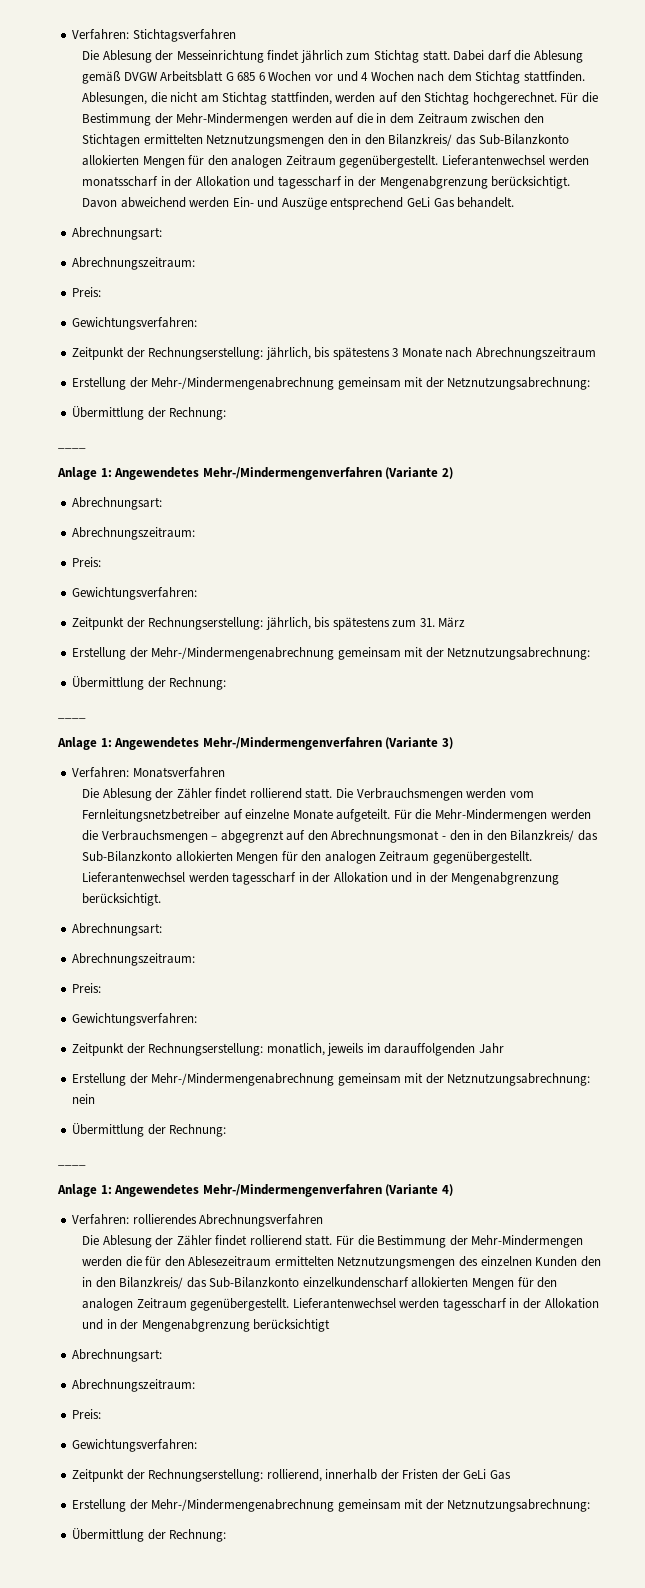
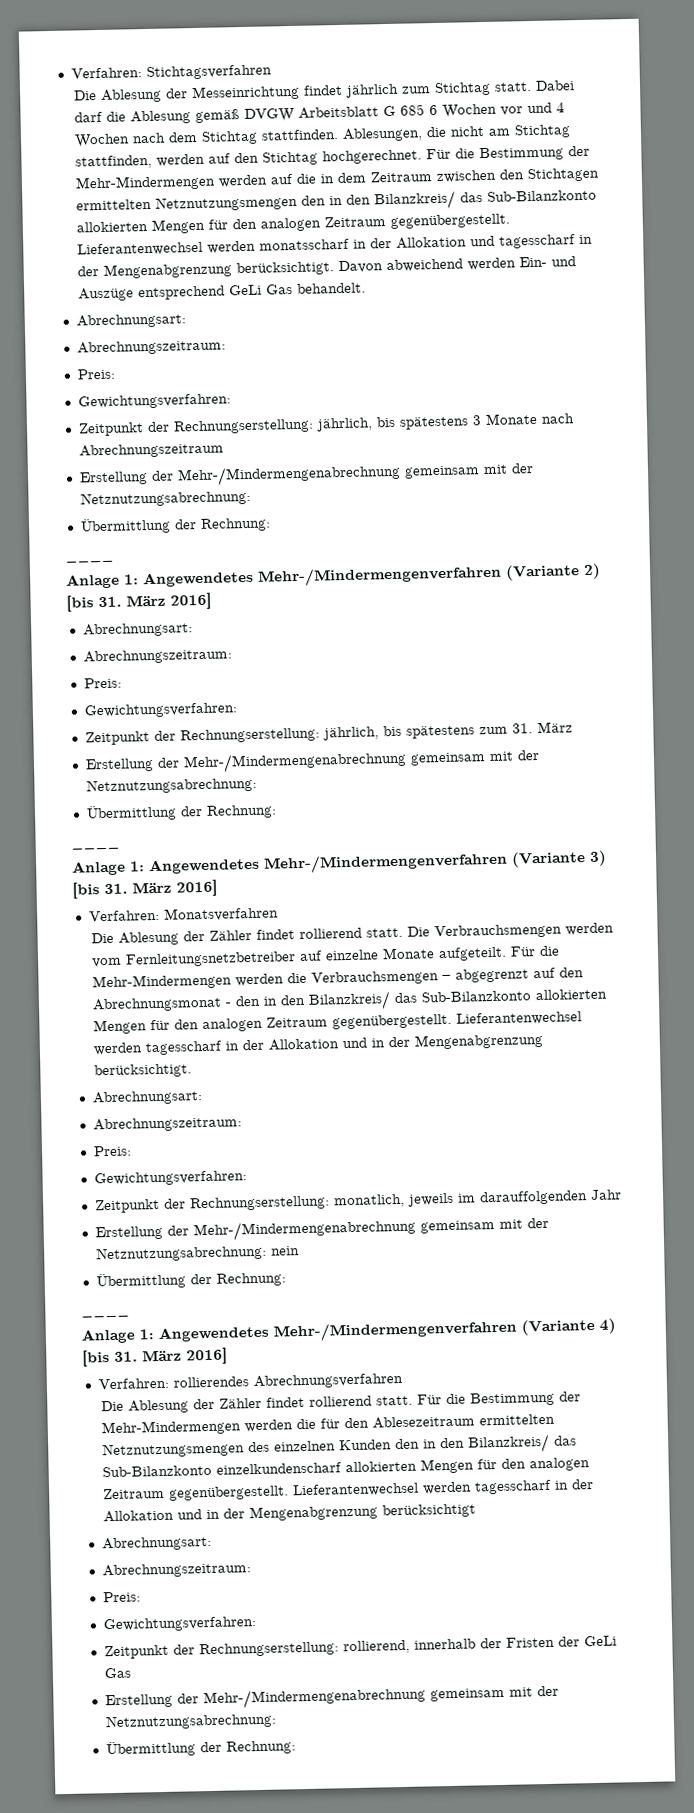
(453, 473) none -> [66,592,212,612] [bis 31. März 2016]
(453, 743) none -> [72,879,218,899] [bis 31. März 2016]
(453, 1190) none -> [82,1347,228,1367] [bis 31. März 2016]

